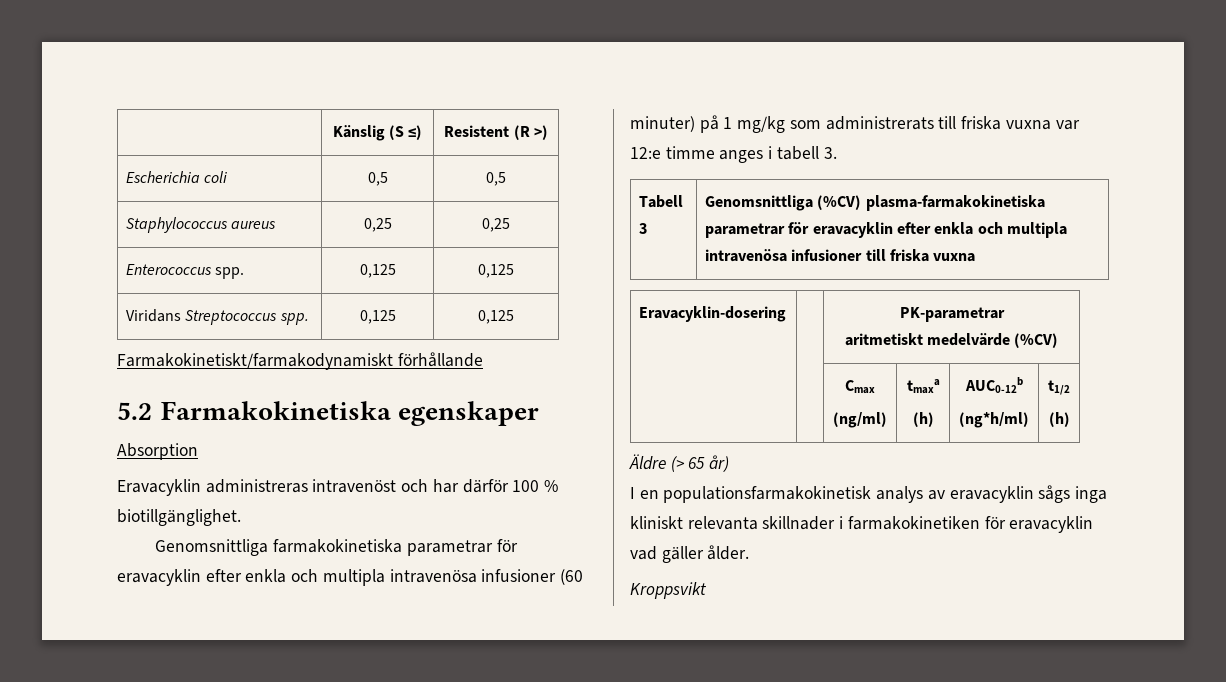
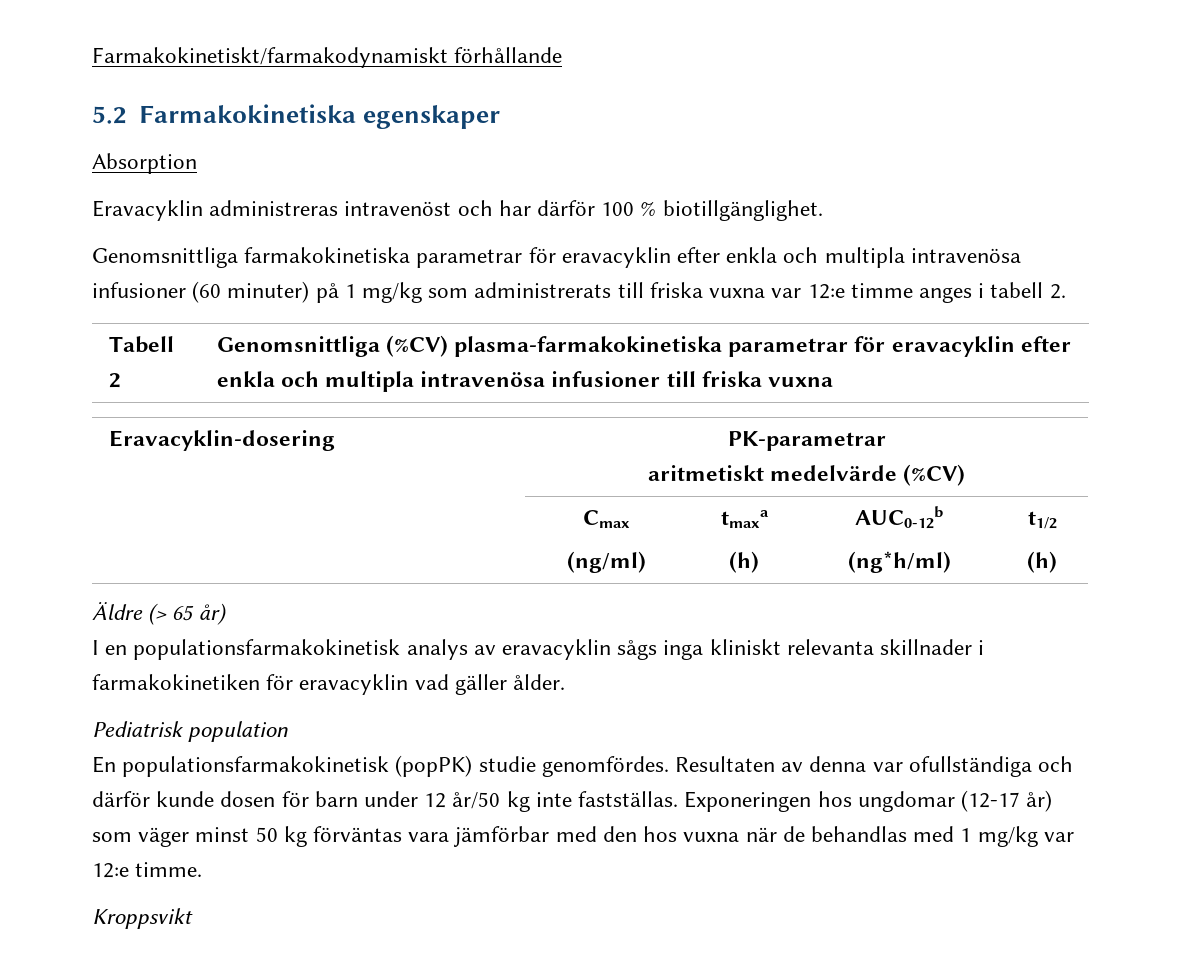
[332,125,423,141] [444,125,548,140] [126,171,228,183] [367,172,388,186] [486,172,506,186] [126,217,277,233] [363,218,392,232] [482,218,510,232] [126,264,245,279] [359,264,396,278] [478,264,514,278] [126,309,309,325] [359,310,396,324] [478,310,514,324] | Känslig (S ≤) | Resistent (R >) // Escherichia coli | 0,5 | 0,5 // Staphylococcus aureus | 0,25 | 0,25 // Enterococcus spp. | 0,125 | 0,125 // Viridans Streptococcus spp. | 0,125 | 0,125 // -> (92, 57) none
[823,147,837,159] 3. -> [1049,284,1066,299] 2.
[639,223,648,234] 3 -> [108,373,121,388] 2
(750, 552) none -> [92,721,289,742] [92,755,1074,777] [92,790,1053,812] [92,826,1074,847] [92,862,203,878] // Pediatrisk population // En populationsfarmakokinetisk (popPK) studie genomfördes. Resultaten av denna var ofullständiga och därför kunde dosen för barn under 12 år/50 kg inte fastställas. Exponeringen hos ungdomar (12-17 år) som väger minst 50 kg förväntas vara jämförbar med den hos vuxna när de behandlas med 1 mg/kg var 12:e timme.

